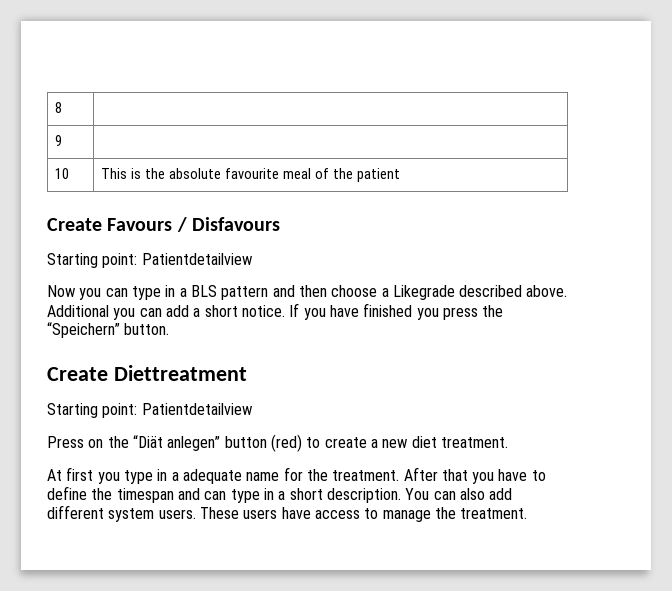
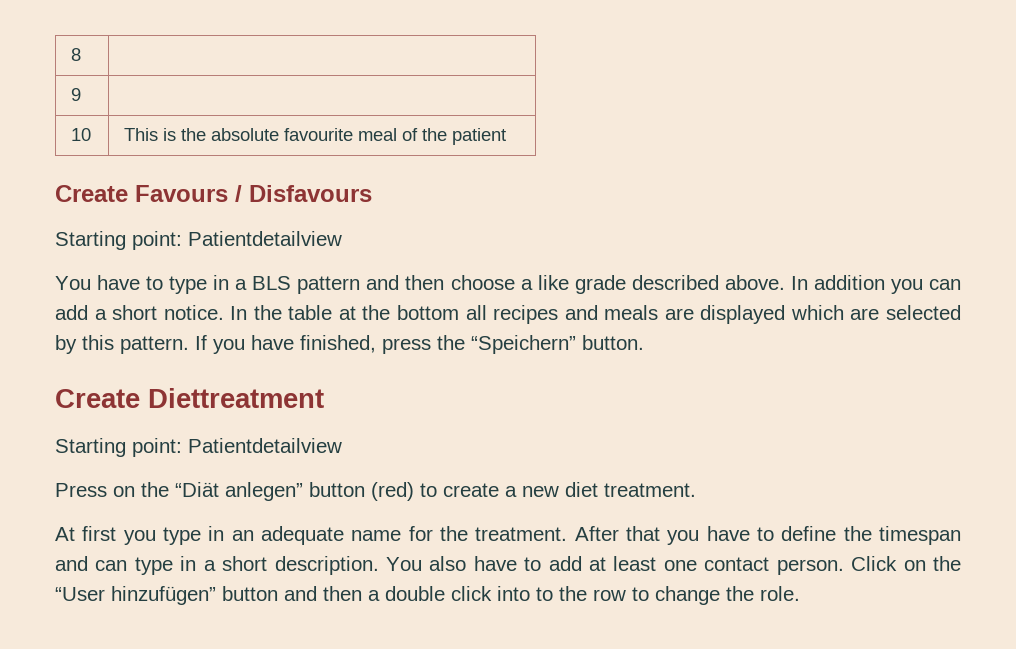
[47,285,128,300] Now you can -> [55,275,164,290] You have to
[392,285,568,300] [47,305,109,317] Likegrade described above. Additional -> [537,275,885,294] like grade described above. In addition
(285, 311) none -> [230,305,961,324] [55,335,189,354] In the table at the bottom all recipes and meals are displayed which are selected by this pattern.
[363,303,439,320] finished you -> [300,335,376,353] finished,
[171,472,179,481] a -> [231,530,254,541] an
[433,488,513,500] [47,505,528,522] can also add different system users. These users have access to manage the treatment. -> [429,556,962,575] [55,586,800,605] also have to add at least one contact person. Click on the “User hinzufügen” button and then a double click into to the row to change the role.

